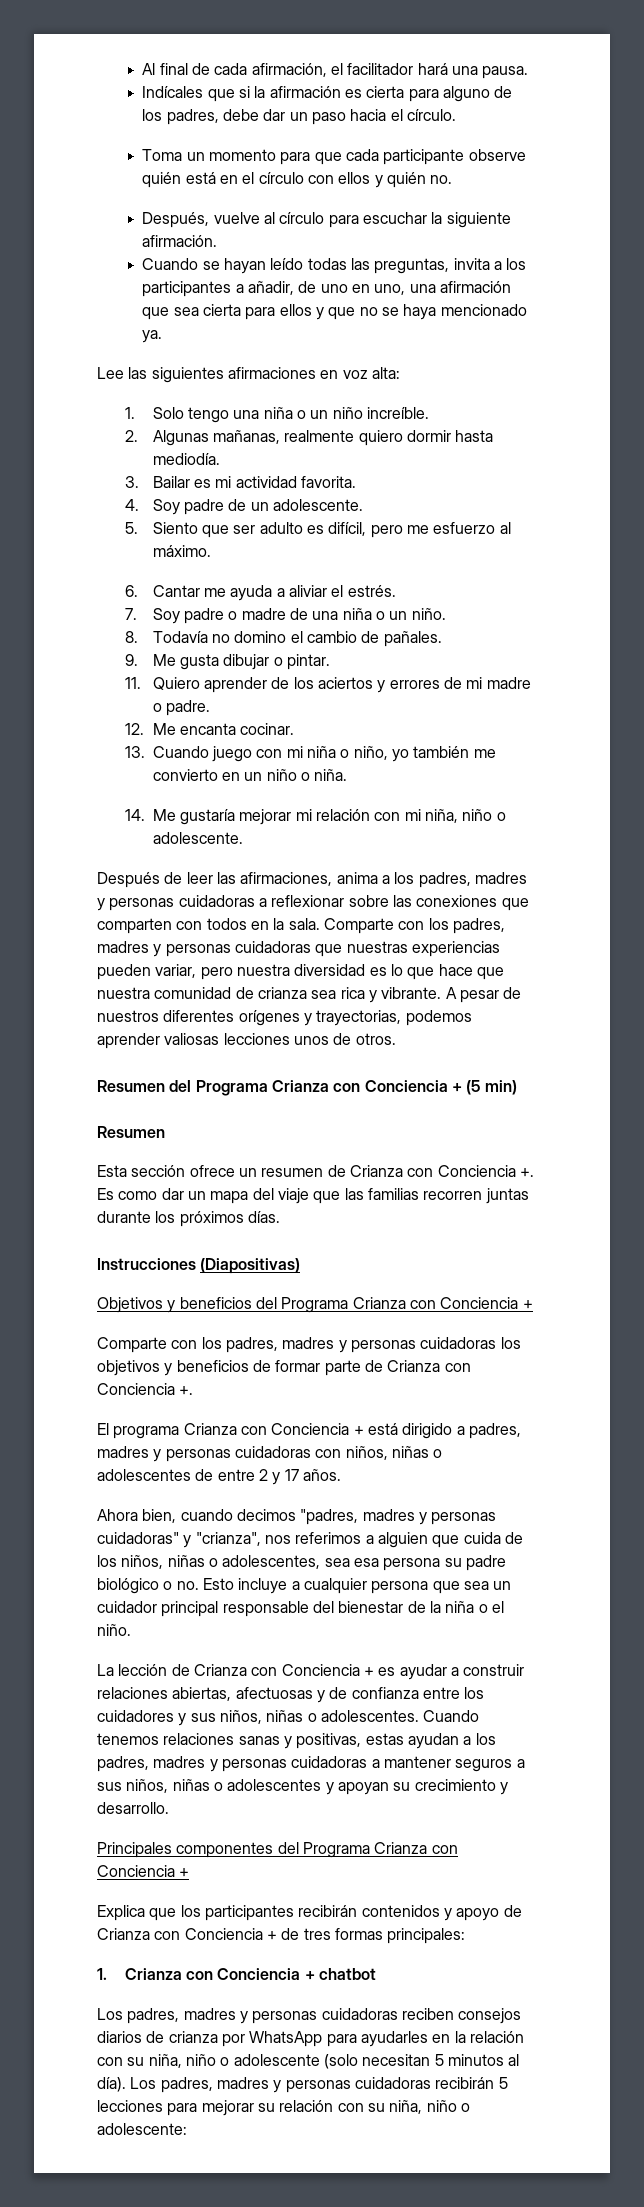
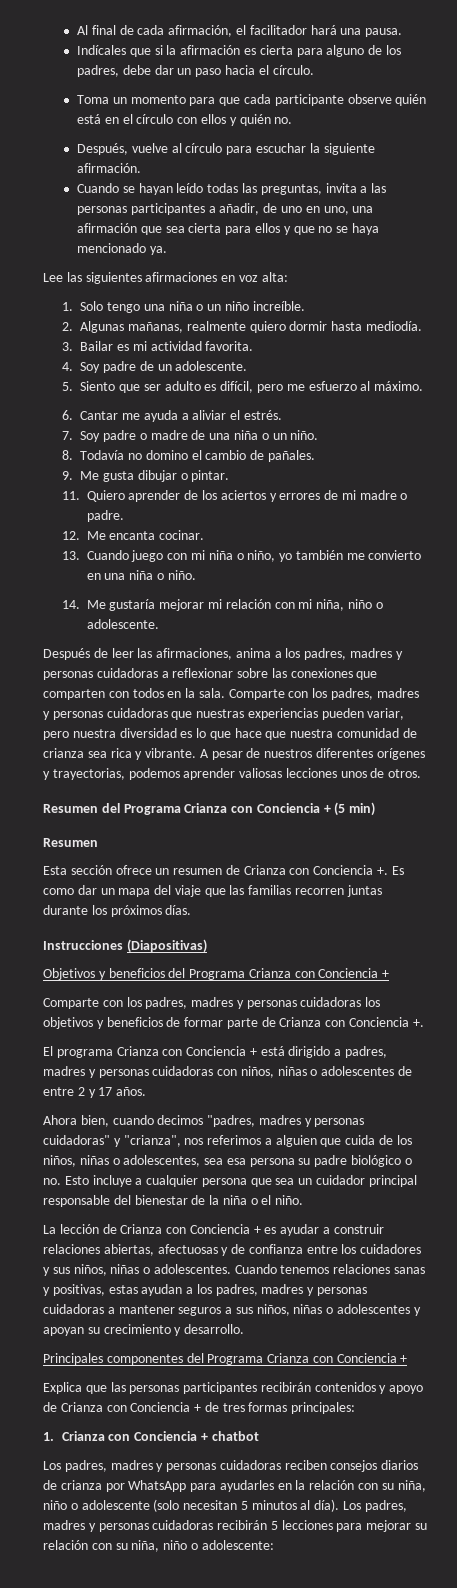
[506,258,527,270] los -> [371,183,387,193] [77,206,128,215] las personas
[244,769,348,781] un niño o niña. -> [104,570,196,580] una niña o niño.
[180,1905,201,1917] los -> [110,1382,180,1394] las personas

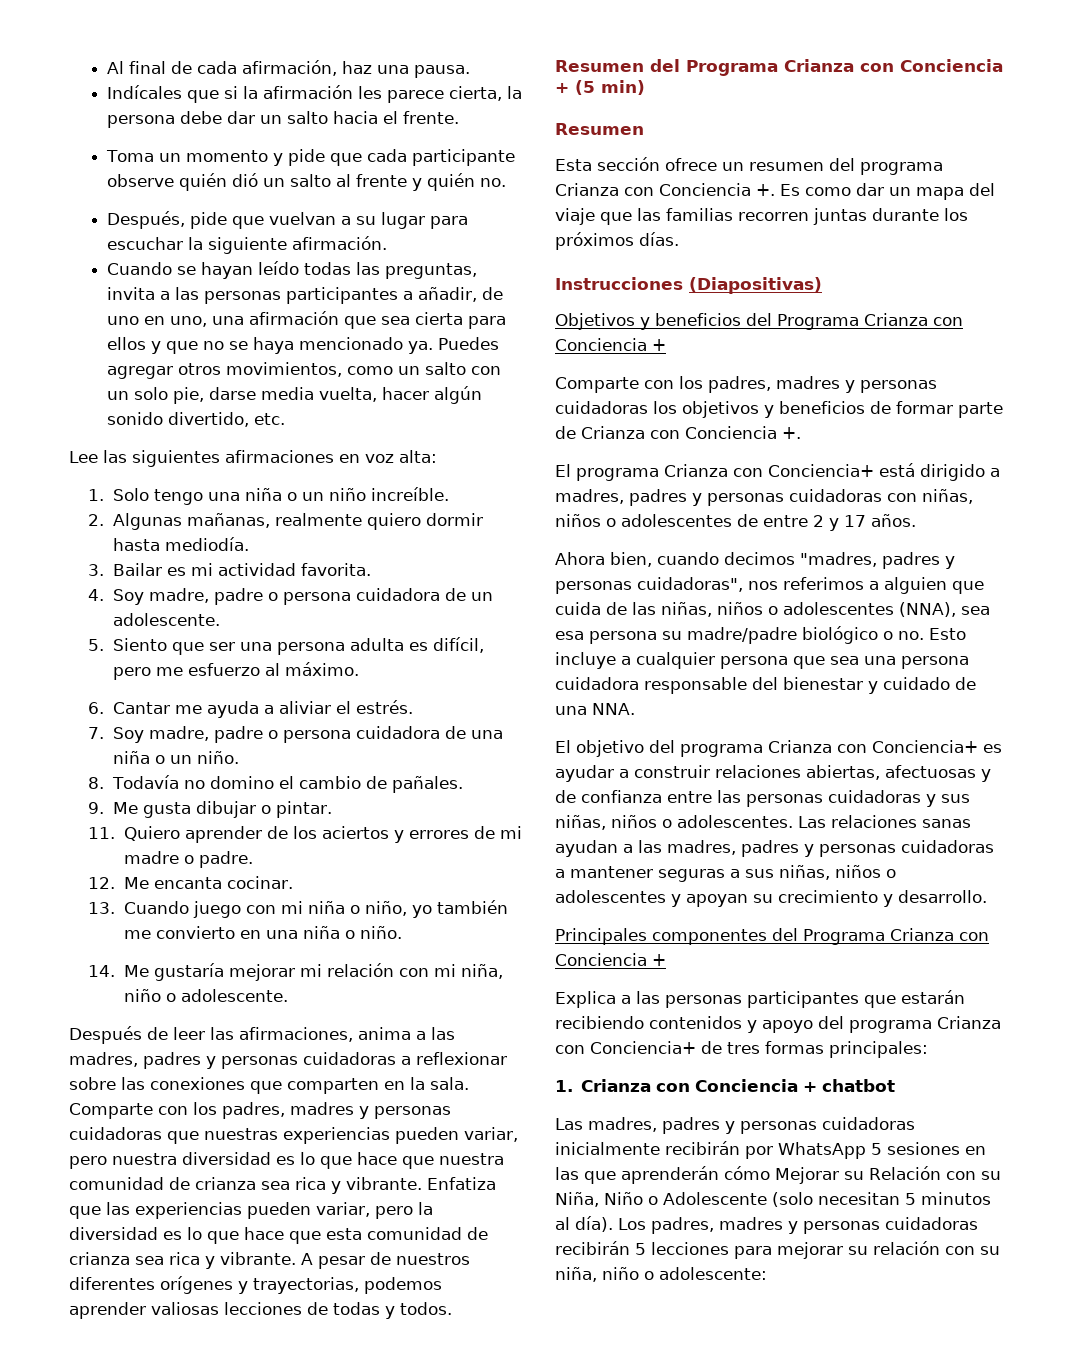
[235,25,337,35] el facilitador hará -> [341,61,372,74] haz
[243,45,401,57] [77,65,120,77] es cierta para alguno de los padres, -> [357,86,522,103] [106,115,175,128] les parece cierta, la persona
[195,68,222,77] paso -> [286,111,328,124] salto
[272,65,314,75] círculo. -> [402,111,459,124] frente.
[189,97,216,106] para -> [272,149,325,166] y pide
[77,114,293,126] [77,143,223,155] está en el círculo con ellos y quién no. // Después, vuelve al círculo -> [231,173,506,191] [106,211,425,229] dió un salto al frente y quién no. // Después, pide que vuelvan a su lugar
(167, 250) none -> [437,337,499,350] [106,362,501,379] [106,386,482,404] [106,412,285,427] Puedes agregar otros movimientos, como un salto con un solo pie, darse media vuelta, hacer algún sonido divertido, etc.
[103,361,137,373] padre -> [148,588,440,605] madre, padre o persona cuidadora
[164,381,201,391] adulto -> [239,638,404,655] una persona adulta
[103,430,188,442] padre o madre -> [148,726,440,743] madre, padre o persona cuidadora
[285,648,393,660] los padres, madres -> [431,1027,455,1040] [69,1052,201,1069] las madres, padres
[108,688,164,698] con todos -> (379, 1086) none
(197, 753) none -> [427,1177,496,1190] [69,1202,433,1219] [69,1227,488,1244] [69,1252,296,1269] Enfatiza que las experiencias pueden variar, pero la diversidad es lo que hace que esta comunidad de crianza sea rica y vibrante.
[340,768,422,778] unos de otros. -> [307,1302,452,1319] de todas y todos.
[225,865,240,875] de -> [829,158,943,175] del programa
[186,1046,257,1056] Conciencia + -> [768,464,874,477] Conciencia+
[345,1046,388,1058] [43,1066,85,1076] padres, madres -> [555,489,687,506] madres, padres
[240,1066,307,1078] niños, niñas -> [922,489,973,504] [555,514,601,527] niñas, niños
[207,1115,365,1127] [43,1135,181,1147] "padres, madres y personas cuidadoras" y "crianza", -> [800,552,955,569] [555,577,743,594] "madres, padres y personas cuidadoras",
[396,1135,412,1145] [43,1155,201,1167] los niños, niñas o adolescentes, -> [632,602,956,617] las niñas, niños o adolescentes (NNA),
[314,1155,348,1167] padre -> [687,627,797,644] madre/padre
[298,1175,417,1187] [43,1195,304,1207] [43,1224,261,1234] un cuidador principal responsable del bienestar de la niña o el niño. // La lección de Crianza con Conciencia + -> [864,656,969,669] [555,677,976,694] [555,703,635,715] [555,740,978,757] una persona cuidadora responsable del bienestar y cuidado de una NNA. // El objetivo del programa Crianza con Conciencia+
[341,1244,422,1254] [43,1264,426,1276] [43,1284,304,1296] los cuidadores y sus niños, niñas o adolescentes. Cuando tenemos relaciones sanas y positivas, estas ayudan a los padres, madres -> [717,790,970,807] [555,815,971,830] [555,840,799,857] las personas cuidadoras y sus niñas, niños o adolescentes. Las relaciones sanas ayudan a las madres, padres
[178,1307,222,1316] seguros -> [658,869,725,882] seguras
[256,1304,323,1316] niños, niñas -> [779,865,881,880] niñas, niños
[85,1382,424,1394] [43,1402,202,1412] que las personas participantes recibirán contenidos y apoyo de Crianza con Conciencia + -> [621,990,965,1008] [555,1016,1001,1033] [555,1041,696,1054] a las personas participantes que estarán recibiendo contenidos y apoyo del programa Crianza con Conciencia+
[43,1460,419,1472] [43,1480,426,1492] [43,1500,150,1510] Los padres, madres y personas cuidadoras reciben consejos diarios de crianza por WhatsApp para ayudarles en la relación con su niña, niño o adolescente -> [555,1117,915,1134] [555,1141,986,1159] [555,1166,1001,1184] [555,1192,767,1207] Las madres, padres y personas cuidadoras inicialmente recibirán por WhatsApp 5 sesiones en las que aprenderán cómo Mejorar su Relación con su Niña, Niño o Adolescente

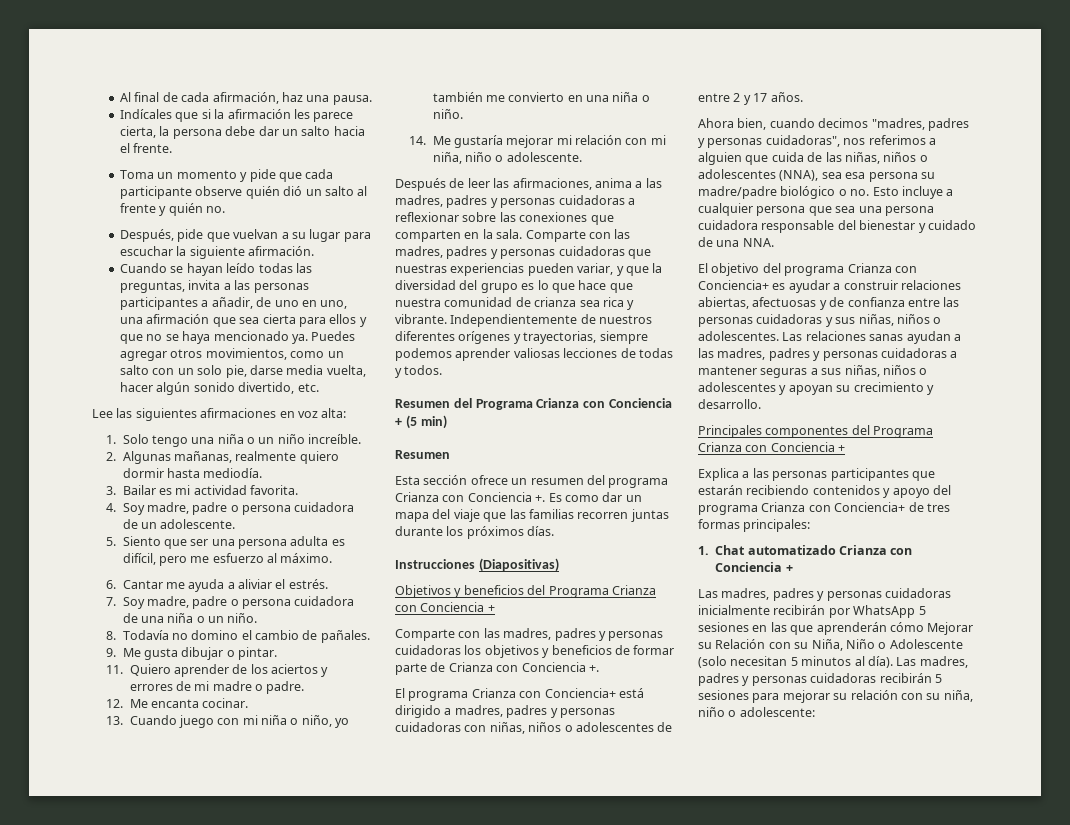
[193,1102,354,1119] los padres, madres -> [614,229,631,239] [395,246,488,259] las madres, padres
[69,1152,271,1169] pero nuestra diversidad -> [616,263,663,276] [395,280,518,293] y que la diversidad del grupo
[427,1177,496,1190] [69,1202,433,1219] [69,1227,488,1244] [69,1252,365,1269] Enfatiza que las experiencias pueden variar, pero la diversidad es lo que hace que esta comunidad de crianza sea rica y vibrante. A pesar -> [450,314,578,327] Independientemente
(359, 1285) none -> [599,331,648,344] siempre
[679,376,840,393] los padres, madres -> [483,628,596,641] las madres, padres
[581,1079,896,1092] Crianza con Conciencia + chatbot -> [715,545,913,555] [715,562,793,572] Chat automatizado Crianza con Conciencia +
[618,1217,783,1234] Los padres, madres -> [896,656,968,668] [698,673,739,686] Las madres, padres
[651,1242,729,1255] lecciones -> [698,690,749,700] sesiones

